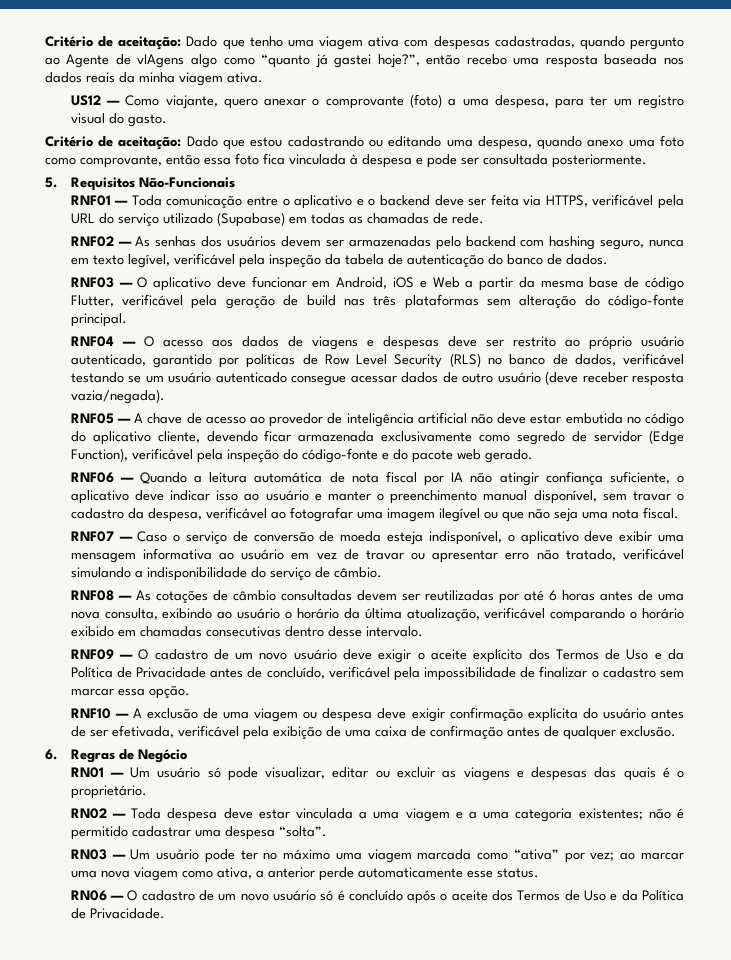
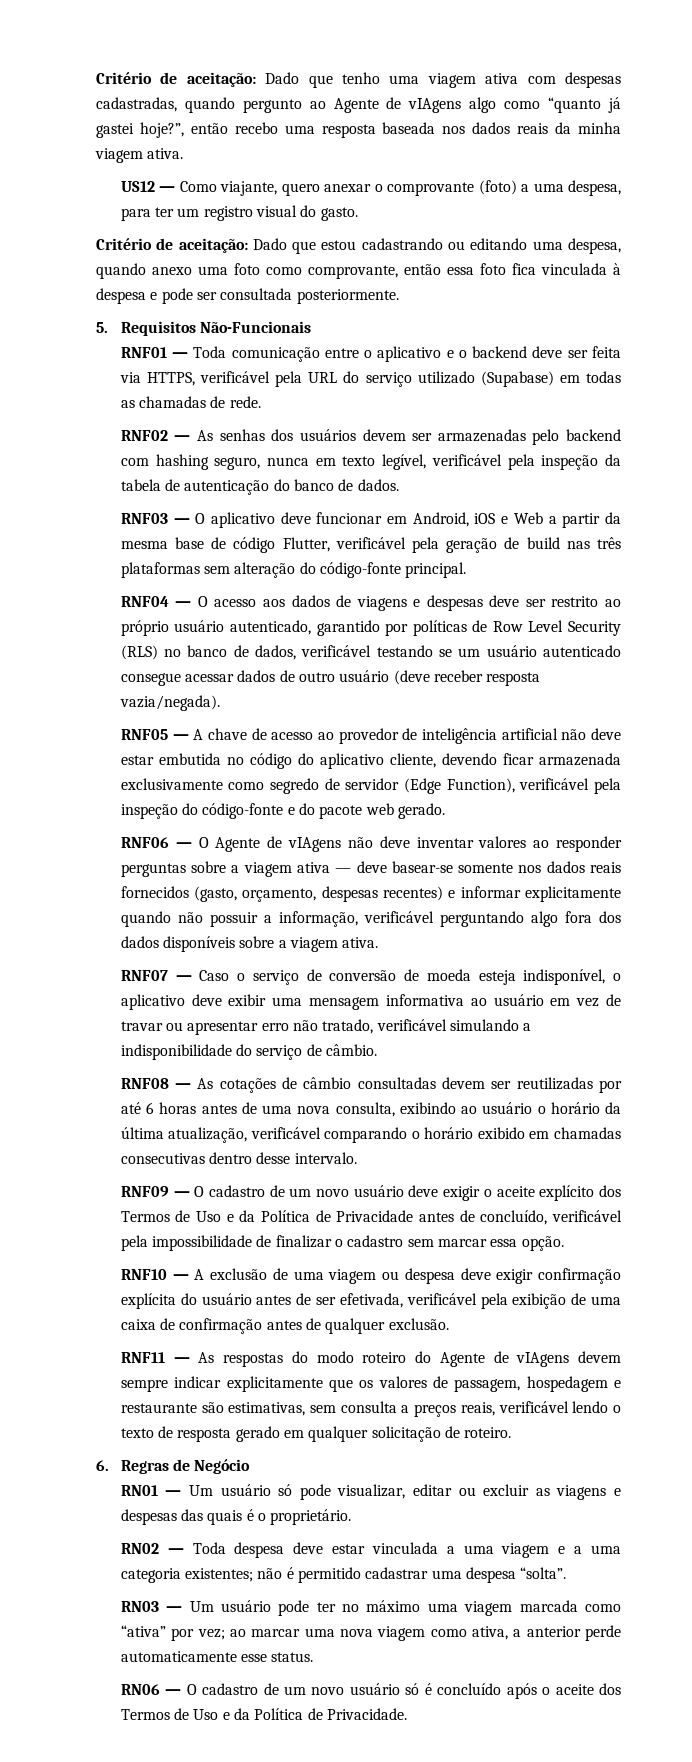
[140,471,684,486] [70,490,685,504] [70,507,679,522] Quando a leitura automática de nota fiscal por IA não atingir confiança suficiente, o aplicativo deve indicar isso ao usuário e manter o preenchimento manual disponível, sem travar o cadastro da despesa, verificável ao fotografar uma imagem ilegível ou que não seja uma nota fiscal. -> [198,836,622,852] [120,861,621,877] [120,886,621,902] [120,911,621,927] [120,936,379,952] O Agente de vIAgens não deve inventar valores ao responder perguntas sobre a viagem ativa — deve basear-se somente nos dados reais fornecidos (gasto, orçamento, despesas recentes) e informar explicitamente quando não possuir a informação, verificável perguntando algo fora dos dados disponíveis sobre a viagem ativa.
(676, 731) none -> [120,1351,622,1367] [120,1376,622,1392] [120,1401,621,1417] [120,1426,512,1442] // RNF11 — As respostas do modo roteiro do Agente de vIAgens devem sempre indicar explicitamente que os valores de passagem, hospedagem e restaurante são estimativas, sem consulta a preços reais, verificável lendo o texto de resposta gerado em qualquer solicitação de roteiro.

